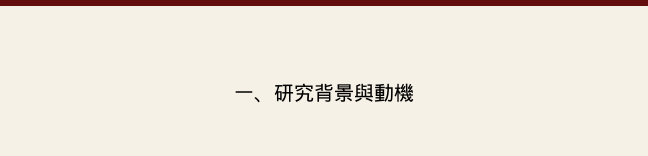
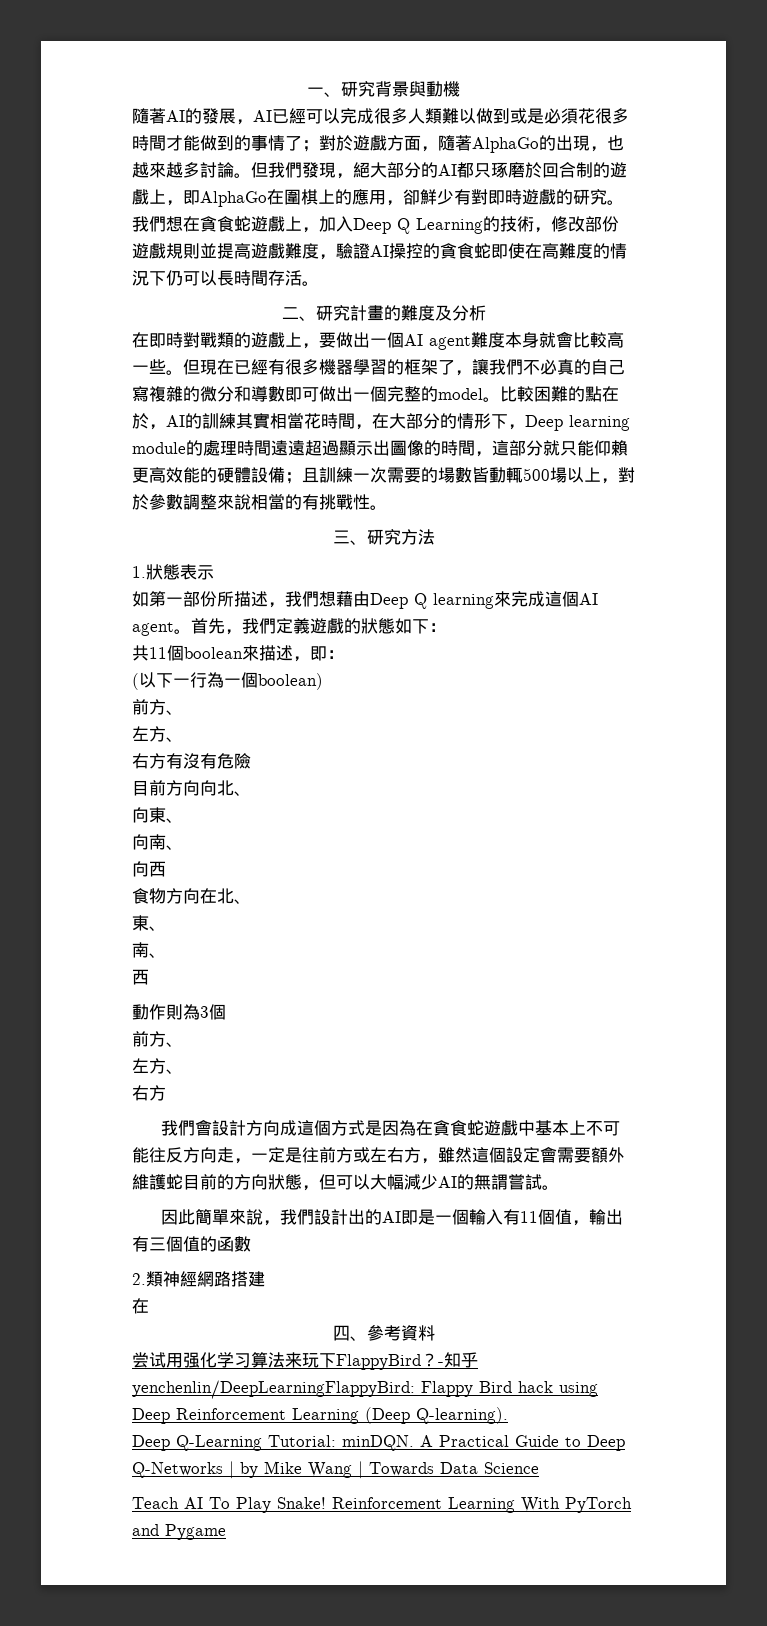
(414, 92) none -> [132,108,629,125] [132,135,624,153] [132,162,627,179] [132,189,624,207] [132,216,619,234] [132,243,627,260] [132,270,319,286] [281,305,486,321] [132,331,624,350] [132,359,625,376] [132,386,619,402] [132,413,630,431] [132,439,628,457] [132,467,635,484] [132,493,387,510] [332,529,435,545] [132,564,214,580] [132,590,598,609] [132,618,446,636] [132,645,344,662] [132,672,323,690] [132,699,183,715] [132,726,183,742] [132,753,251,769] [132,780,251,796] [132,807,183,823] [132,834,183,850] [132,861,166,877] [132,888,251,904] [132,915,166,931] [132,942,166,958] [132,969,149,985] [132,1004,226,1020] [132,1031,183,1047] [132,1058,183,1074] [132,1085,166,1101] [161,1119,621,1136] [132,1146,625,1164] [132,1174,559,1191] [161,1209,624,1226] [132,1236,251,1252] [132,1271,265,1287] [132,1298,149,1314] [332,1324,435,1341] [132,1352,478,1370] [132,1380,598,1399] [132,1407,508,1424] [132,1435,625,1451] [132,1461,539,1479] [132,1497,632,1513] [132,1524,226,1540] // 隨著AI的發展，AI已經可以完成很多人類難以做到或是必須花很多時間才能做到的事情了；對於遊戲方面，隨著AlphaGo的出現，也越來越多討論。但我們發現，絕大部分的AI都只琢磨於回合制的遊戲上，即AlphaGo在圍棋上的應用，卻鮮少有對即時遊戲的研究。我們想在貪食蛇遊戲上，加入Deep Q Learning的技術，修改部份遊戲規則並提高遊戲難度，驗證AI操控的貪食蛇即使在高難度的情況下仍可以長時間存活。 // 二、研究計畫的難度及分析 // 在即時對戰類的遊戲上，要做出一個AI agent難度本身就會比較高一些。但現在已經有很多機器學習的框架了，讓我們不必真的自己寫複雜的微分和導數即可做出一個完整的model。比較困難的點在於，AI的訓練其實相當花時間，在大部分的情形下，Deep learning module的處理時間遠遠超過顯示出圖像的時間，這部分就只能仰賴更高效能的硬體設備；且訓練一次需要的場數皆動輒500場以上，對於參數調整來說相當的有挑戰性。 // 三、研究方法 // 1.狀態表示 // 如第一部份所描述，我們想藉由Deep Q learning來完成這個AI agent。首先，我們定義遊戲的狀態如下： // 共11個boolean來描述，即： // (以下一行為一個boolean) // 前方、 // 左方、 // 右方有沒有危險 // 目前方向向北、 // 向東、 // 向南、 // 向西 // 食物方向在北、 // 東、 // 南、 // 西 // 動作則為3個 // 前方、 // 左方、 // 右方 // 我們會設計方向成這個方式是因為在貪食蛇遊戲中基本上不可能往反方向走，一定是往前方或左右方，雖然這個設定會需要額外維護蛇目前的方向狀態，但可以大幅減少AI的無謂嘗試。 // 因此簡單來說，我們設計出的AI即是一個輸入有11個值，輸出有三個值的函數 // 2.類神經網路搭建 // 在 // 四、參考資料 // 尝试用强化学习算法来玩下FlappyBird？-知乎yenchenlin/DeepLearningFlappyBird: Flappy Bird hack using Deep Reinforcement Learning (Deep Q-learning). // Deep Q-Learning Tutorial: minDQN. A Practical Guide to Deep Q-Networks | by Mike Wang | Towards Data Science // Teach AI To Play Snake! Reinforcement Learning With PyTorch and Pygame

